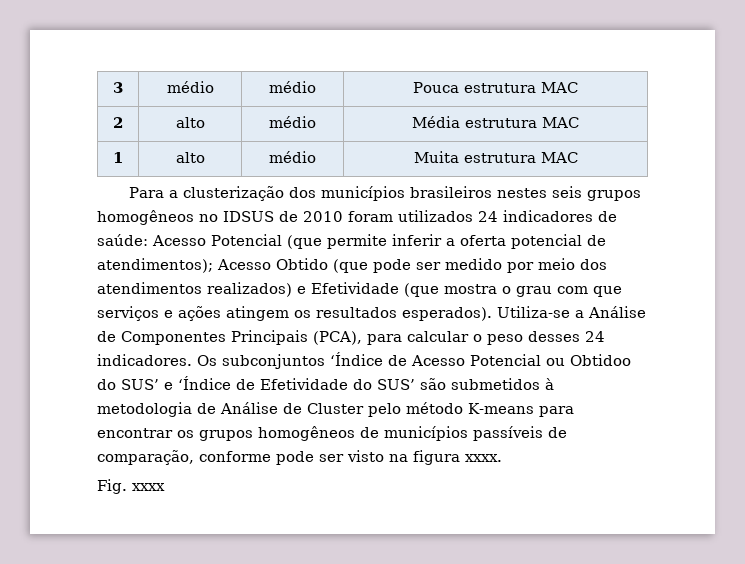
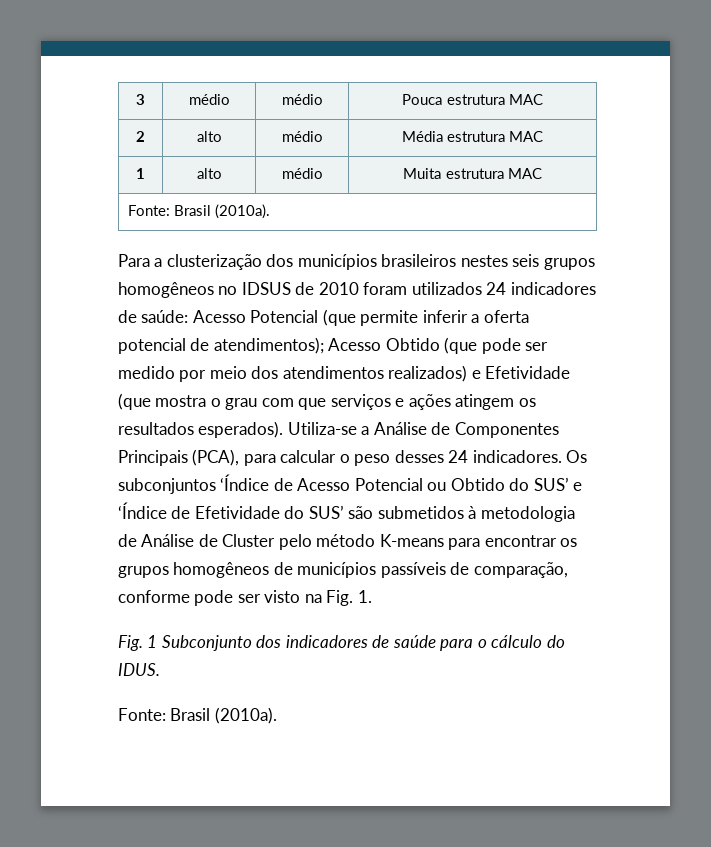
(578, 157) none -> [127,204,271,219] // Fonte: Brasil (2010a).
[570,354,631,366] Obtidoo -> [450,478,505,491] Obtido
[413,450,502,465] [97,479,165,494] figura xxxx. // Fig. xxxx -> [326,590,372,606] [118,635,565,651] [118,663,160,676] [118,707,277,724] Fig. 1. // Fig. 1 Subconjunto dos indicadores de saúde para o cálculo do IDUS. // Fonte: Brasil (2010a).

